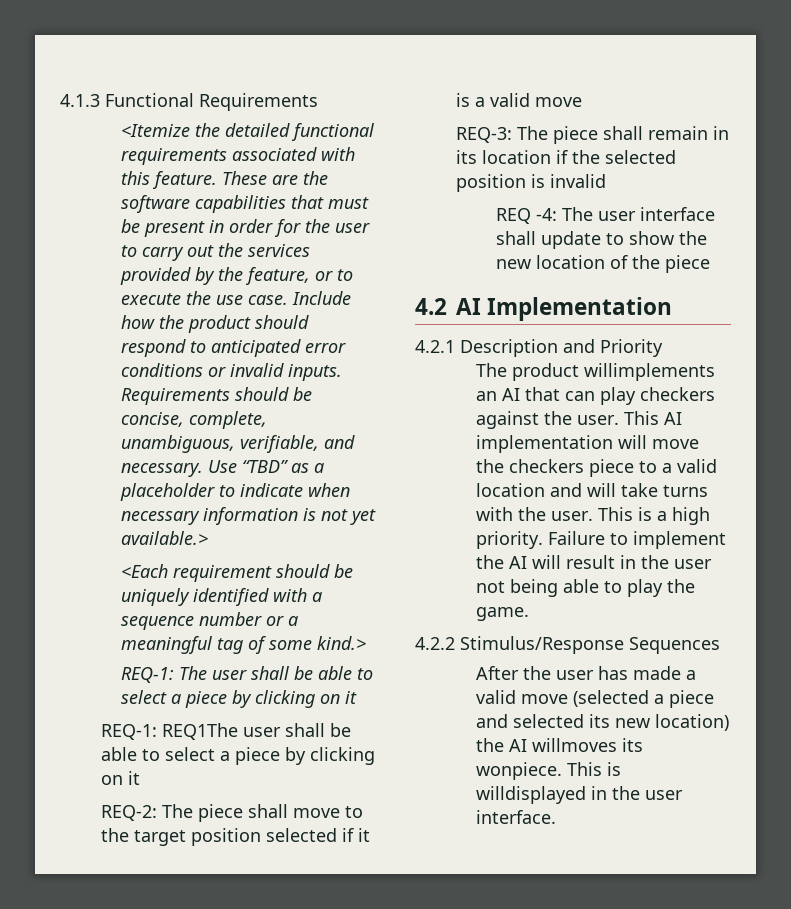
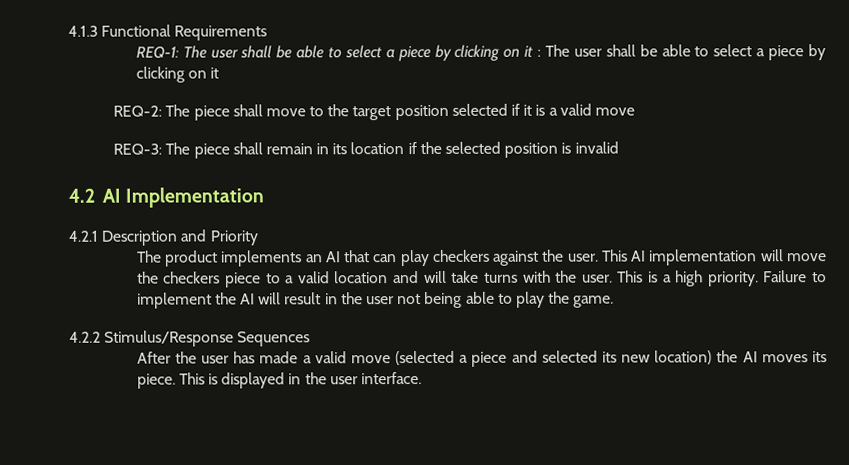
[121,123,375,141] [121,147,356,165] [121,171,329,189] [121,195,370,213] [121,219,371,237] [121,243,311,261] [120,267,354,285] [121,291,352,305] [121,315,310,333] [121,339,347,357] [121,363,343,381] [121,387,313,405] [121,411,268,429] [121,435,356,453] [121,460,325,477] [120,483,351,501] [121,507,377,525] [121,531,209,545] [121,564,354,582] [121,588,323,606] [121,612,299,630] [121,636,367,654] // <Itemize the detailed functional requirements associated with this feature. These are the software capabilities that must be present in order for the user to carry out the services provided by the feature, or to execute the use case. Include how the product should respond to anticipated error conditions or invalid inputs. Requirements should be concise, complete, unambiguous, verifiable, and necessary. Use “TBD” as a placeholder to indicate when necessary information is not yet available.> // <Each requirement should be uniquely identified with a sequence number or a meaningful tag of some kind.> -> (268, 33) none
[100,723,238,740] // REQ-1: REQ1The -> [537,44,571,57] : The
[496,207,716,224] [496,231,708,249] [496,255,711,273] // REQ -4: The user interface shall update to show the new location of the piece -> (619, 147) none
[584,363,716,381] willimplements -> [221,250,303,267] implements
[532,738,644,752] [476,762,622,780] [476,786,587,804] willmoves its wonpiece. This is willdisplayed -> [761,351,828,363] [136,372,286,389] moves its piece. This is displayed

